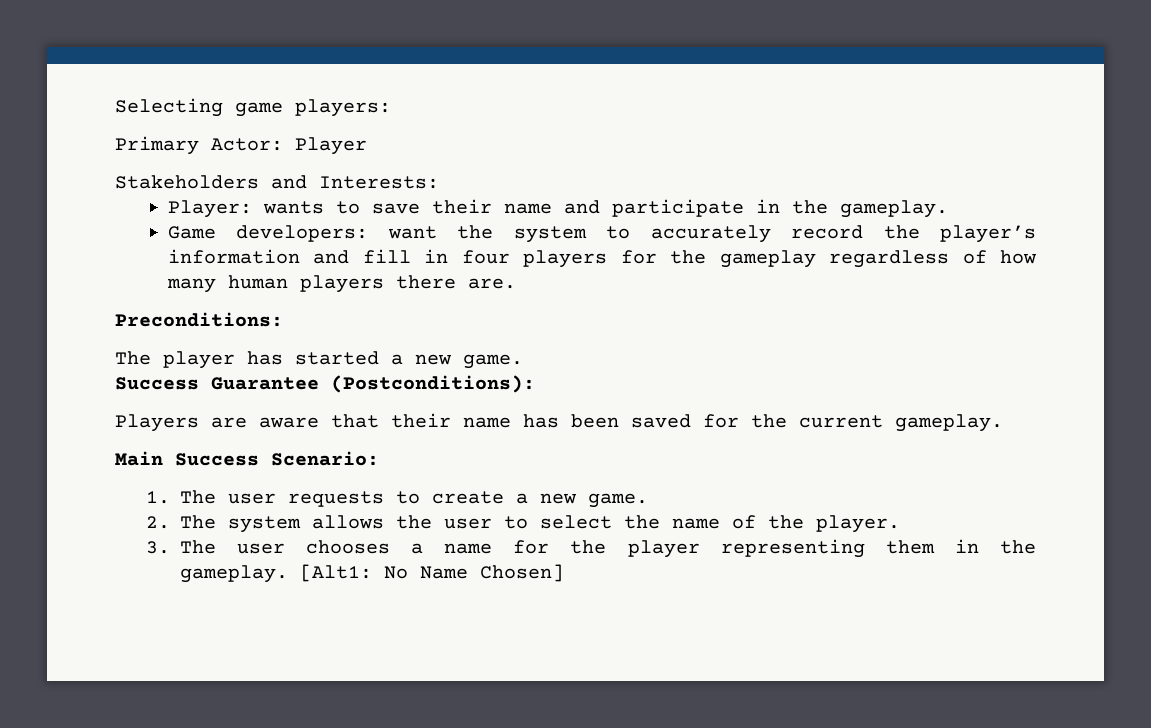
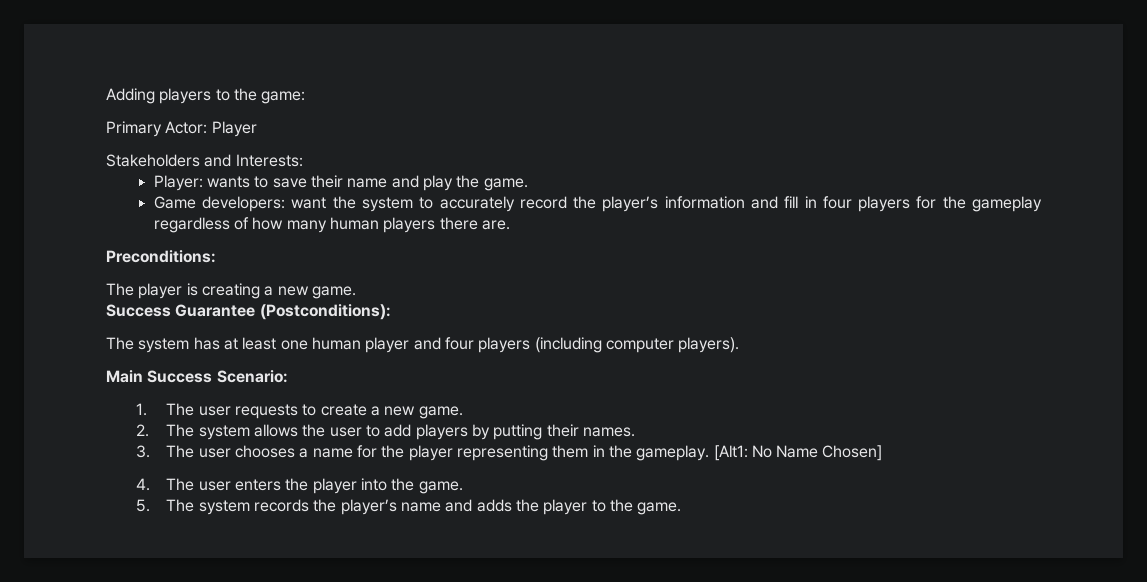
[115,98,391,117] Selecting game players: -> [106,88,306,104] Adding players to the game:
[611,199,948,218] participate in the gameplay. -> [423,175,528,191] play the game.
[247,351,379,365] has started -> [186,283,260,299] is creating
[115,413,1003,432] Players are aware that their name has been saved for the current gameplay. -> [106,337,740,353] The system has at least one human player and four players (including computer players).
[539,515,900,533] select the name of the player. -> [384,424,635,440] add players by putting their names.
(564, 573) none -> [136,478,463,494] [136,499,682,515] // 4. The user enters the player into the game. // 5. The system records the player’s name and adds the player to the game.

